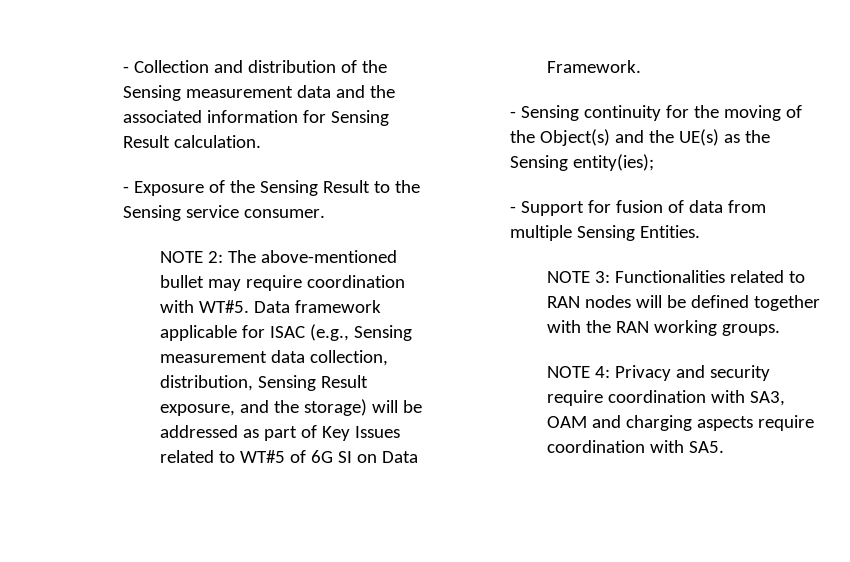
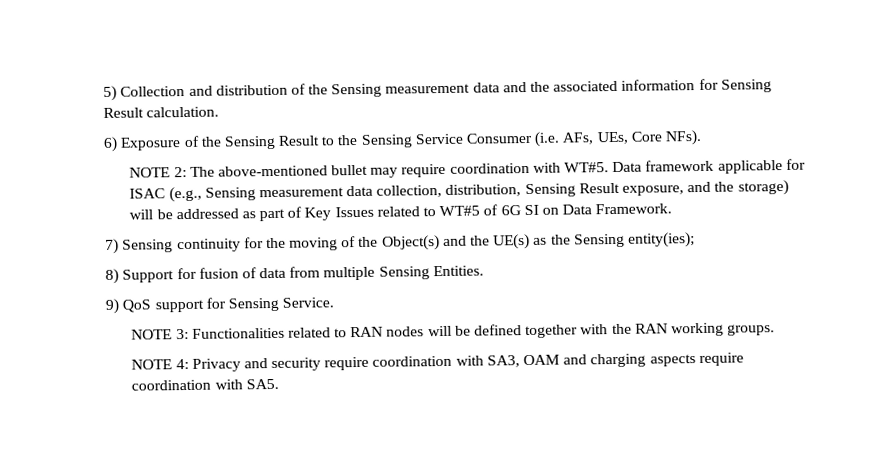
[123,66,130,73] - -> [103,85,118,101] 5)
[123,186,130,193] - -> [103,136,119,152] 6)
[186,205,326,218] service consumer. -> [414,129,702,147] Service Consumer (i.e. AFs, UEs, Core NFs).
[510,111,517,118] - -> [105,238,120,254] 7)
[510,206,517,213] - -> [105,268,120,284] 8)
(701, 231) none -> [105,297,335,314] // 9) QoS support for Sensing Service.

